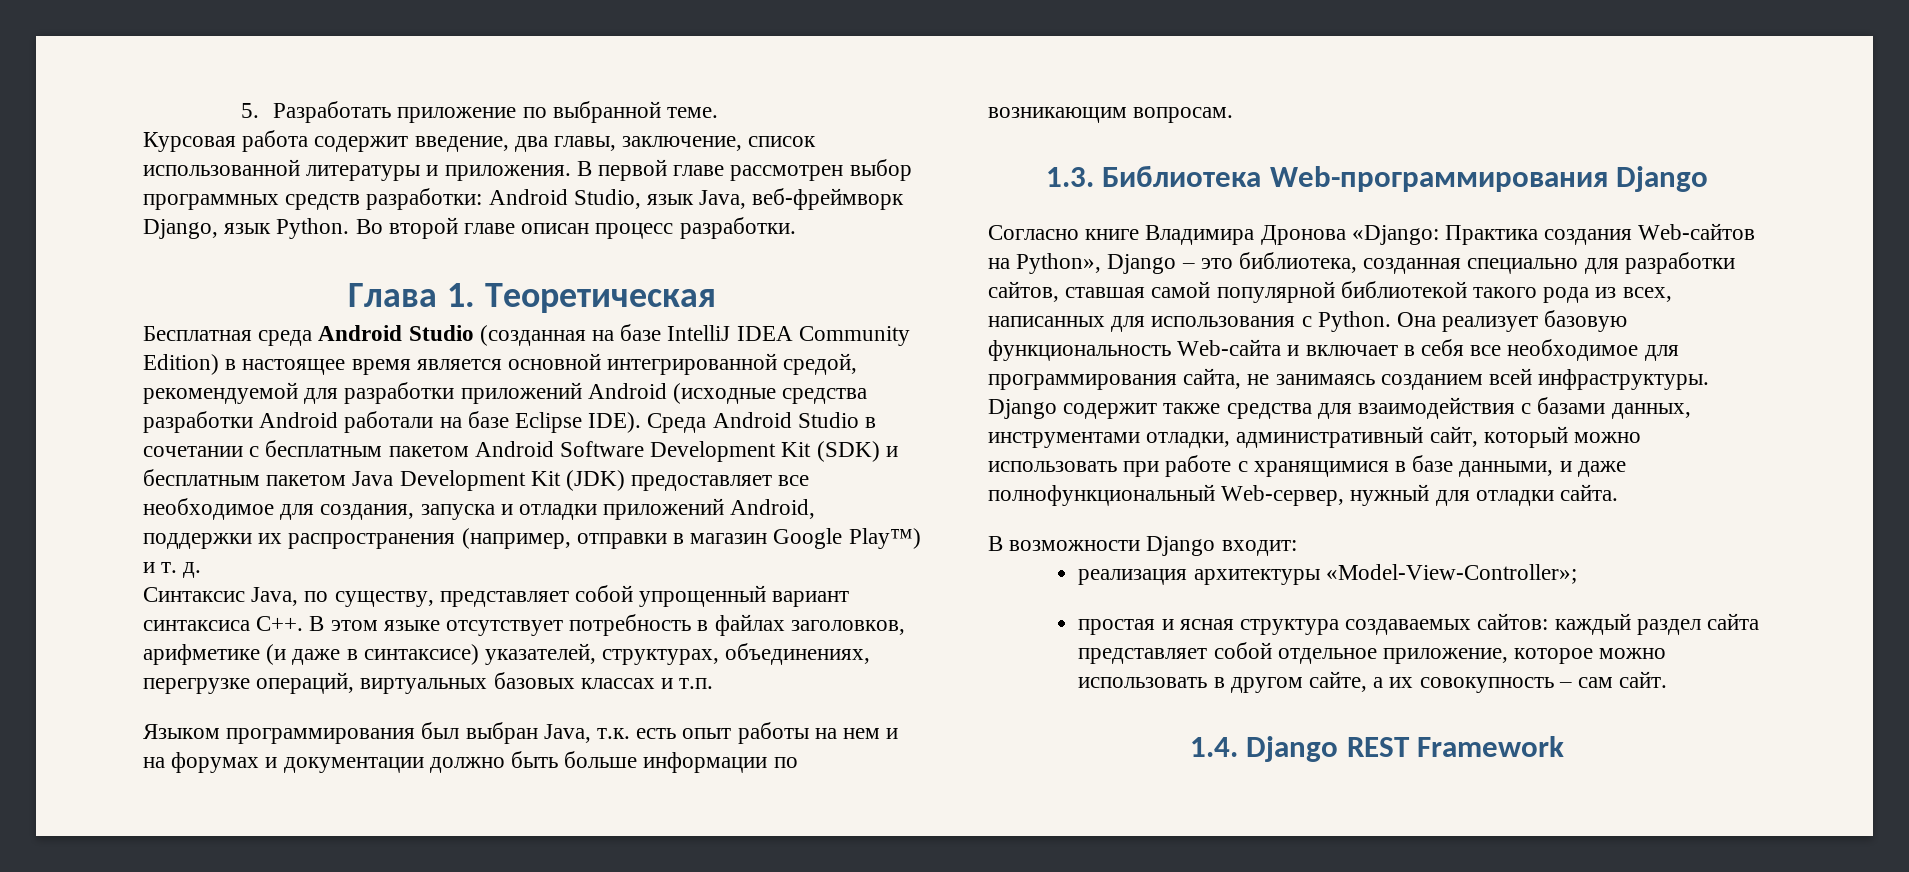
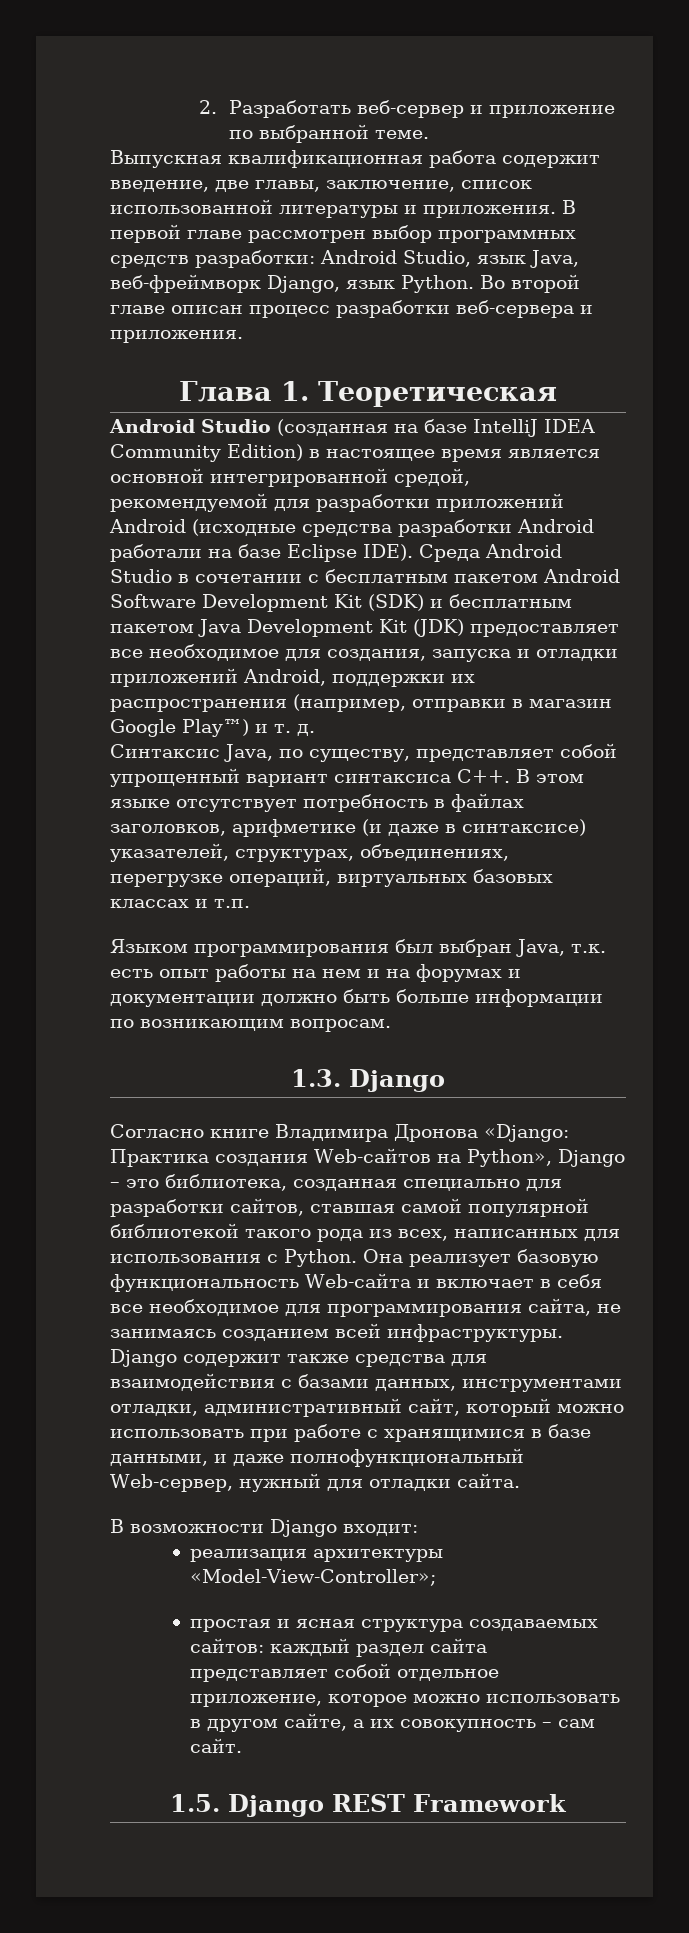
[240,101,392,123] 5. Разработать -> [199,100,484,118] 2. Разработать веб-сервер и
[143,132,236,152] Курсовая -> [110,150,423,168] Выпускная квалификационная
[514,136,548,152] два -> [215,180,249,192] две
[679,217,796,239] разработки. -> [336,300,593,318] [110,330,243,343] разработки веб-сервера и приложения.
[143,326,313,346] Бесплатная среда -> (557, 394) none
[1102,165,1608,192] Библиотека Web-программирования -> (341, 1078) none
[1189,737,1238,757] 1.4. -> [170,1794,220,1812] 1.5.

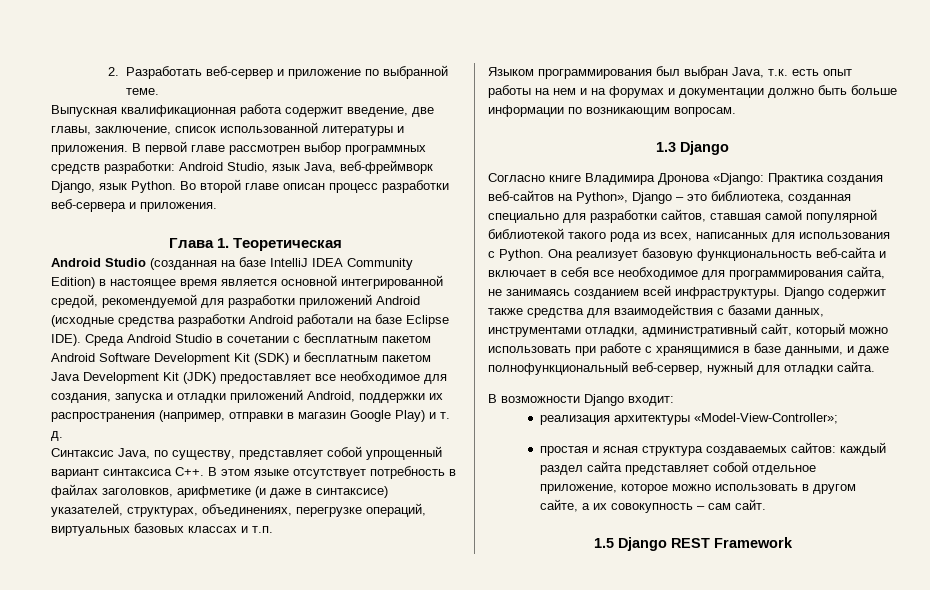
[182,719,249,737] Play™) -> [395,410,425,422] Play)
[291,1069,341,1087] 1.3. -> [656,142,676,152] 1.3
[314,1148,431,1163] Web-сайтов -> [488,190,554,201] веб-сайтов
[305,1273,411,1288] Web-сайта -> [816,247,876,258] веб-сайта
[110,1474,233,1492] Web-сервер, -> [632,362,703,375] веб-сервер,
[170,1794,220,1812] 1.5. -> [593,538,614,548] 1.5

